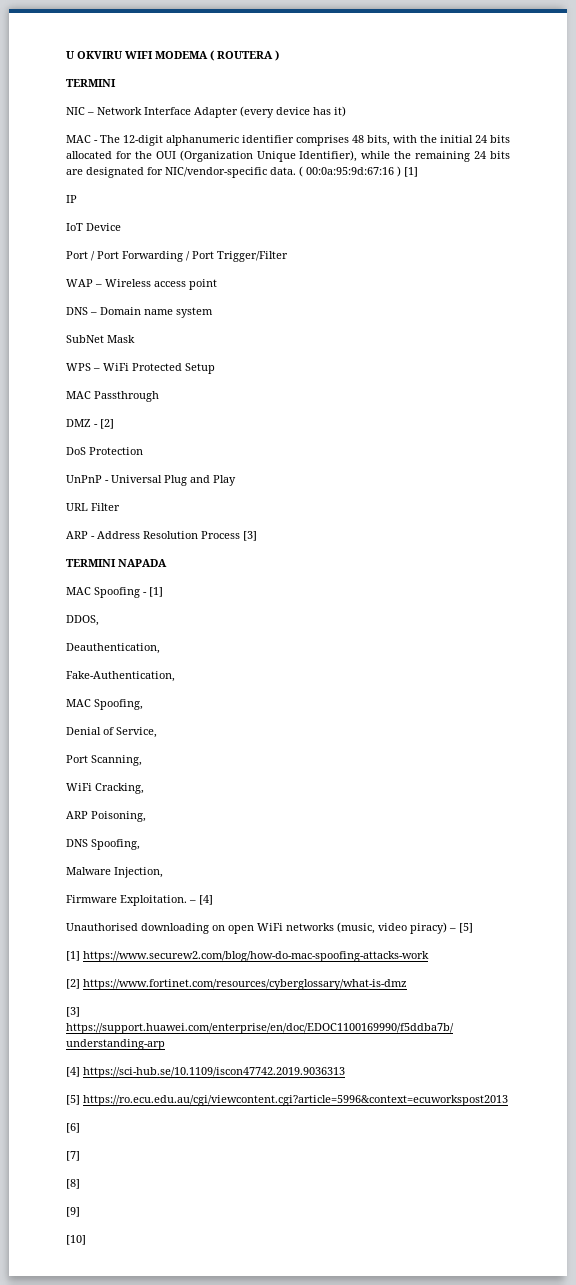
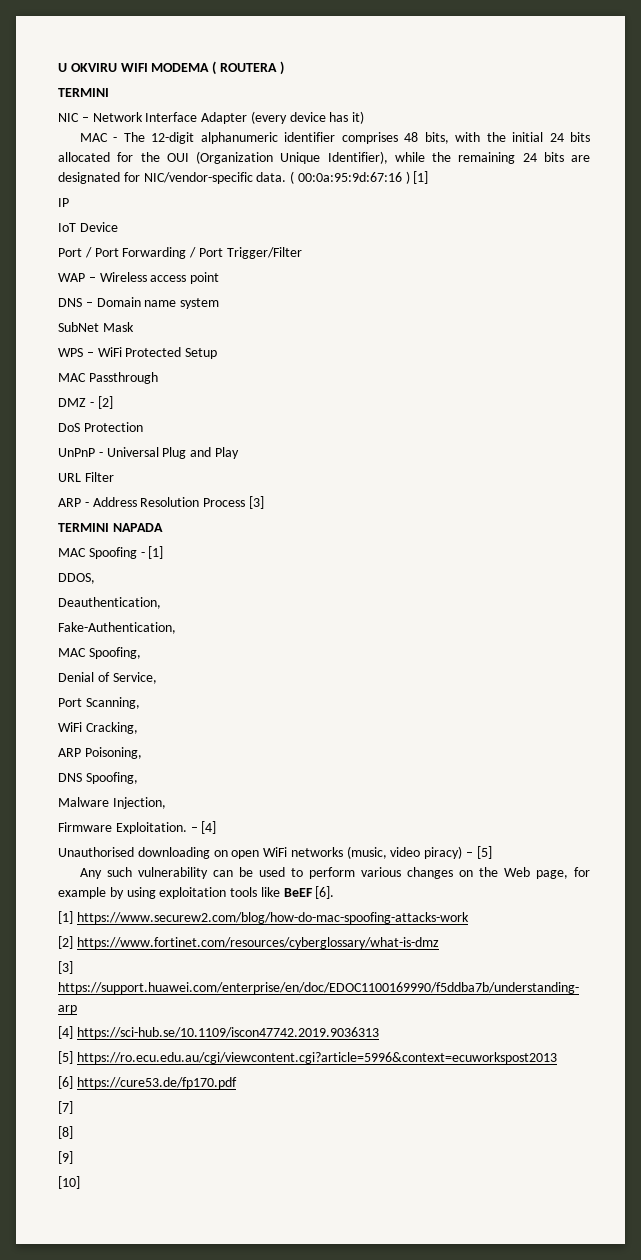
(473, 928) none -> [79,867,590,879] [58,886,335,899] // Any such vulnerability can be used to perform various changes on the Web page, for example by using exploitation tools like BeEF [6].
(80, 1128) none -> [76,1077,237,1089] https://cure53.de/fp170.pdf

